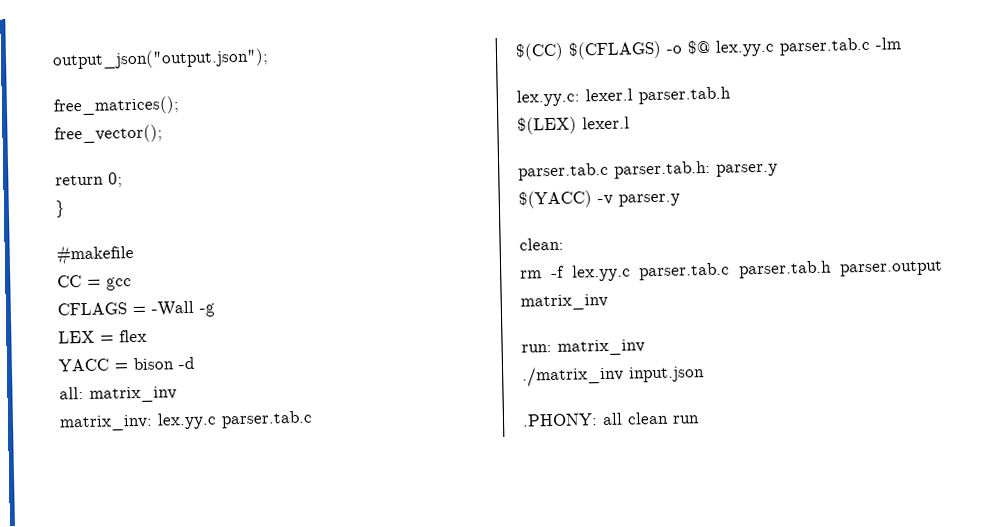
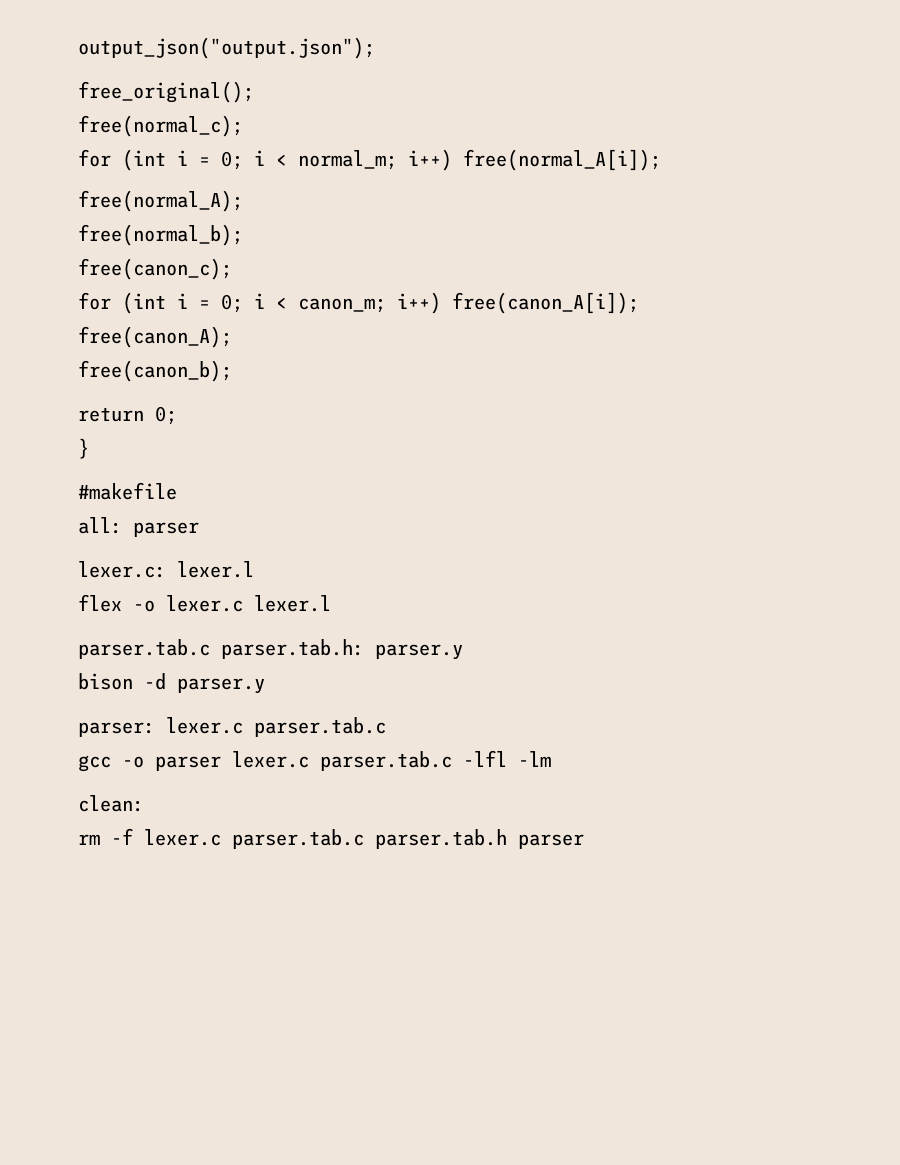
[53,96,180,116] [54,124,163,144] [55,172,123,188] [55,200,66,218] [56,244,134,266] [57,275,132,291] [57,300,215,317] [58,329,147,344] [58,356,194,372] [59,386,177,403] [59,410,313,432] [515,37,901,61] [516,86,731,107] [517,116,577,135] free_matrices(); // free_vector(); // return 0; // } // #makefile // CC = gcc // CFLAGS = -Wall -g // LEX = flex // YACC = bison -d // all: matrix_inv // matrix_inv: lex.yy.c parser.tab.c // $(CC) $(CFLAGS) -o $@ lex.yy.c parser.tab.c -lm // lex.yy.c: lexer.l parser.tab.h // $(LEX) -> [78,81,254,103] [78,115,243,137] [78,149,661,171] [78,190,243,212] [78,224,243,246] [78,258,232,280] [78,292,639,314] [78,326,232,348] [78,360,232,382] [78,406,177,425] [78,438,89,459] [78,482,177,500] [78,517,199,537] [78,561,254,578] [78,594,243,612] free_original(); // free(normal_c); // for (int i = 0; i < normal_m; i++) free(normal_A[i]); // free(normal_A); // free(normal_b); // free(canon_c); // for (int i = 0; i < canon_m; i++) free(canon_A[i]); // free(canon_A); // free(canon_b); // return 0; // } // #makefile // all: parser // lexer.c: lexer.l // flex -o lexer.c
[518,190,680,209] $(YACC) -v parser.y -> [78,673,265,694] [78,717,386,737] [78,750,551,772] bison -d parser.y // parser: lexer.c parser.tab.c // gcc -o parser lexer.c parser.tab.c -lfl -lm
[571,264,631,282] lex.yy.c -> [144,829,221,846] lexer.c
[840,260,943,277] [520,293,608,311] [521,339,645,356] [522,365,705,387] [522,411,700,427] parser.output matrix_inv // run: matrix_inv // ./matrix_inv input.json // .PHONY: all clean run -> [518,834,584,849] parser

